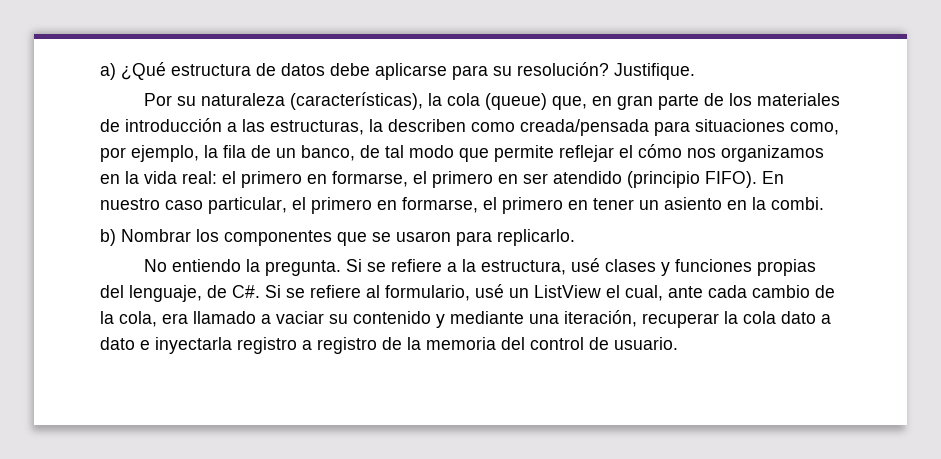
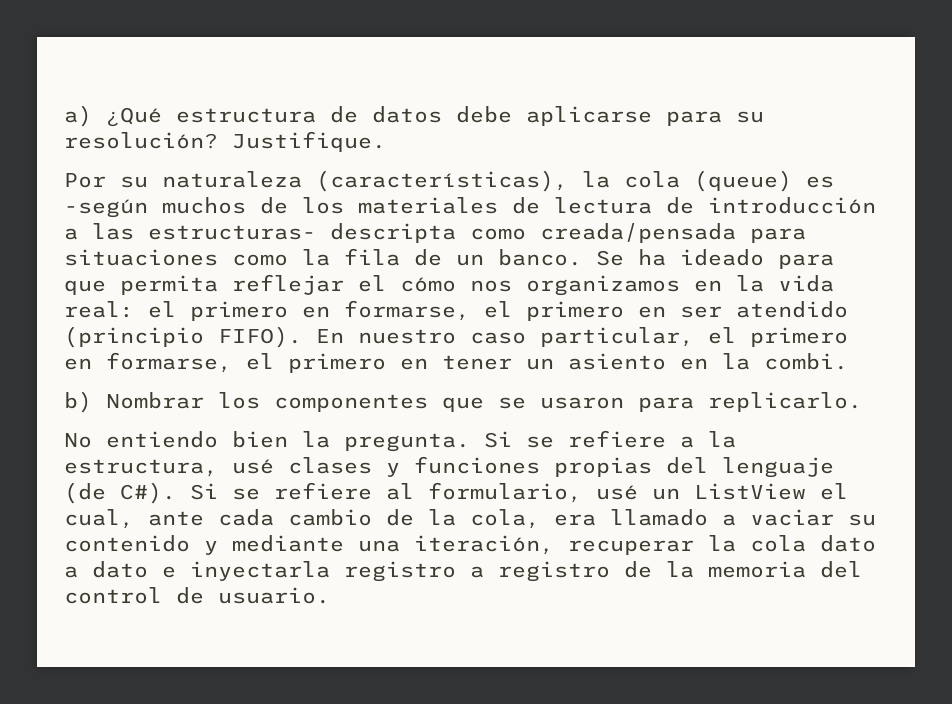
[552,94,700,110] que, en gran parte -> [806,176,834,188] [64,197,246,218] es -según muchos
(120, 125) none -> [554,197,694,214] lectura de
[270,119,466,135] estructuras, la describen -> [148,223,456,243] estructuras- descripta
[790,122,839,135] [100,145,199,162] como, por ejemplo, -> [232,254,288,266] como
[301,145,554,162] banco, de tal modo que permite -> [498,249,834,269] [64,275,218,295] banco. Se ha ideado para que permita
(242, 265) none -> [232,431,288,448] bien
[129,285,260,302] lenguaje, de C#. -> [722,457,834,478] [64,482,176,504] lenguaje (de C#).

